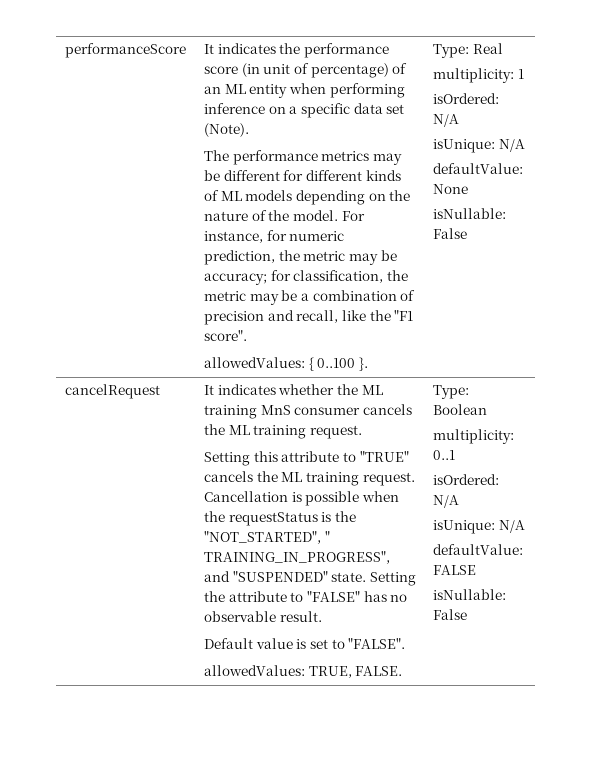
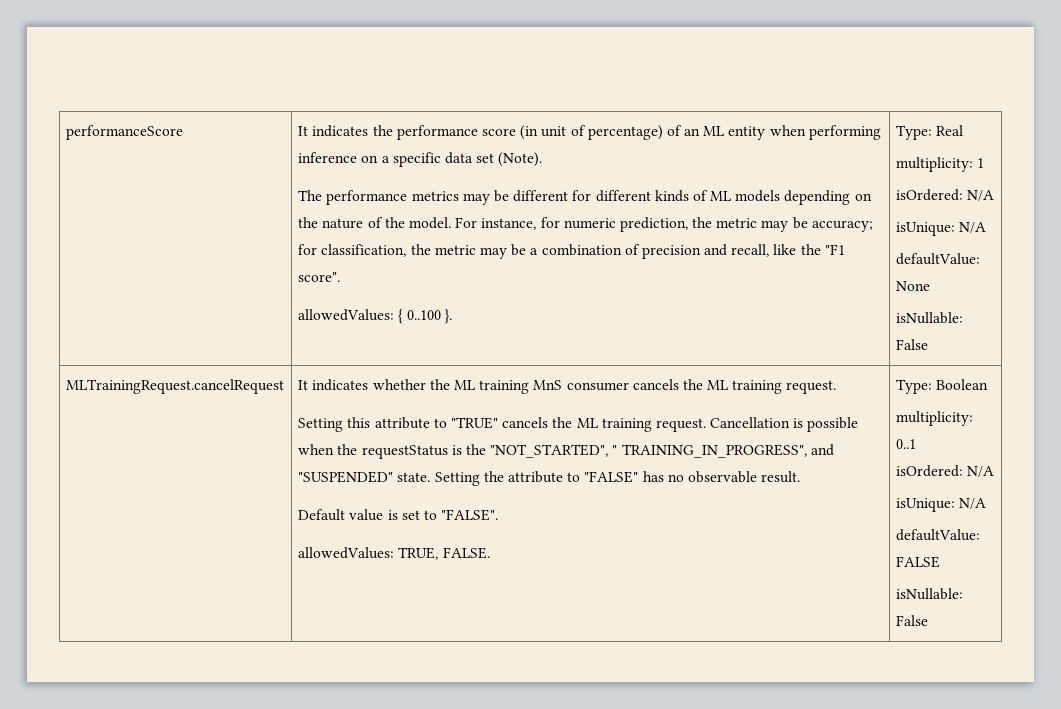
[64,384,160,399] cancelRequest -> [66,379,285,394] MLTrainingRequest.cancelRequest

